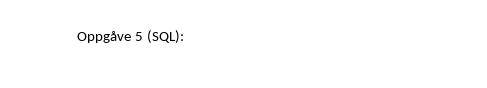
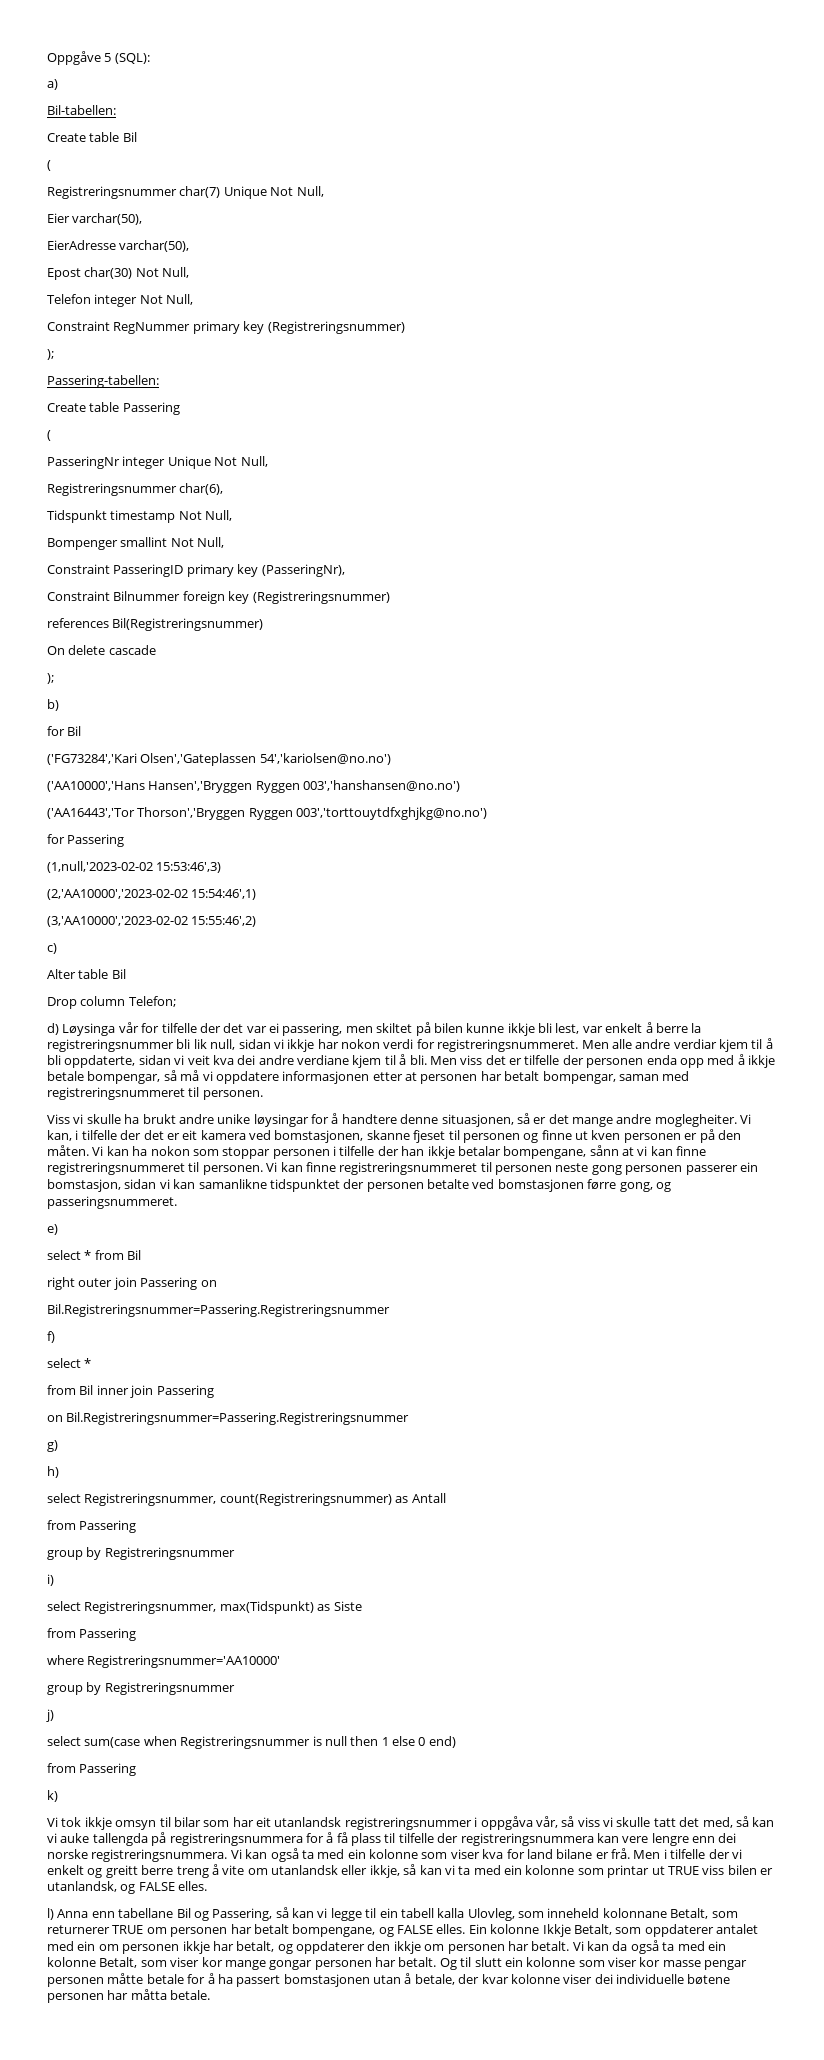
(184, 37) none -> [47,79,58,90] [47,105,116,115] [47,132,137,142] [47,160,51,171] [47,186,324,199] [47,213,143,225] [47,240,190,252] [47,267,190,280] [47,294,194,307] [47,321,405,334] [47,349,54,360] [47,375,159,388] [47,402,180,415] [47,430,51,441] [47,456,268,469] [47,483,224,496] [47,510,233,523] [47,537,225,550] [47,564,345,577] [47,591,390,604] [47,618,264,631] [47,645,156,655] [47,673,54,684] [47,699,59,711] [47,726,82,736] [47,753,391,766] [47,780,461,793] [47,807,488,820] [47,834,125,847] [47,861,222,873] [47,889,257,900] [47,916,257,927] [47,943,57,954] [47,969,126,979] [47,996,176,1009] [47,1022,702,1036] [47,1038,773,1052] [47,1054,775,1068] [47,1070,690,1084] [47,1087,263,1100] [47,1113,752,1127] [47,1129,741,1143] [47,1145,707,1159] [47,1162,758,1175] [47,1179,671,1192] [47,1196,177,1209] [47,1224,58,1235] [47,1250,142,1260] [47,1277,217,1290] [47,1304,390,1317] [47,1331,55,1343] [47,1358,92,1368] [47,1385,214,1398] [47,1412,410,1425] [47,1440,58,1452] [47,1466,59,1478] [47,1493,446,1506] [47,1520,137,1533] [47,1547,235,1560] [47,1574,54,1586] [47,1601,362,1614] [47,1628,137,1641] [47,1655,281,1668] [47,1682,235,1695] [46,1709,54,1722] [47,1736,456,1749] [47,1763,137,1776] [47,1790,58,1802] [47,1816,775,1830] [47,1832,737,1846] [47,1848,742,1862] [47,1864,773,1878] [47,1881,208,1894] [47,1907,738,1921] [47,1924,758,1937] [47,1940,726,1954] [47,1957,748,1970] [47,1973,731,1987] [47,1989,211,2003] // a) // Bil-tabellen: // Create table Bil // ( // Registreringsnummer char(7) Unique Not Null, // Eier varchar(50), // EierAdresse varchar(50), // Epost char(30) Not Null, // Telefon integer Not Null, // Constraint RegNummer primary key (Registreringsnummer) // ); // Passering-tabellen: // Create table Passering // ( // PasseringNr integer Unique Not Null, // Registreringsnummer char(6), // Tidspunkt timestamp Not Null, // Bompenger smallint Not Null, // Constraint PasseringID primary key (PasseringNr), // Constraint Bilnummer foreign key (Registreringsnummer) // references Bil(Registreringsnummer) // On delete cascade // ); // b) // for Bil // ('FG73284','Kari Olsen','Gateplassen 54','kariolsen@no.no') // ('AA10000','Hans Hansen','Bryggen Ryggen 003','hanshansen@no.no') // ('AA16443','Tor Thorson','Bryggen Ryggen 003','torttouytdfxghjkg@no.no') // for Passering // (1,null,'2023-02-02 15:53:46',3) // (2,'AA10000','2023-02-02 15:54:46',1) // (3,'AA10000','2023-02-02 15:55:46',2) // c) // Alter table Bil // Drop column Telefon; // d) Løysinga vår for tilfelle der det var ei passering, men skiltet på bilen kunne ikkje bli lest, var enkelt å berre la registreringsnummer bli lik null, sidan vi ikkje har nokon verdi for registreringsnummeret. Men alle andre verdiar kjem til å bli oppdaterte, sidan vi veit kva dei andre verdiane kjem til å bli. Men viss det er tilfelle der personen enda opp med å ikkje betale bompengar, så må vi oppdatere informasjonen etter at personen har betalt bompengar, saman med registreringsnummeret til personen. // Viss vi skulle ha brukt andre unike løysingar for å handtere denne situasjonen, så er det mange andre moglegheiter. Vi kan, i tilfelle der det er eit kamera ved bomstasjonen, skanne fjeset til personen og finne ut kven personen er på den måten. Vi kan ha nokon som stoppar personen i tilfelle der han ikkje betalar bompengane, sånn at vi kan finne registreringsnummeret til personen. Vi kan finne registreringsnummeret til personen neste gong personen passerer ein bomstasjon, sidan vi kan samanlikne tidspunktet der personen betalte ved bomstasjonen førre gong, og passeringsnummeret. // e) // select * from Bil // right outer join Passering on // Bil.Registreringsnummer=Passering.Registreringsnummer // f) // select * // from Bil inner join Passering // on Bil.Registreringsnummer=Passering.Registreringsnummer // g) // h) // select Registreringsnummer, count(Registreringsnummer) as Antall // from Passering // group by Registreringsnummer // i) // select Registreringsnummer, max(Tidspunkt) as Siste // from Passering // where Registreringsnummer='AA10000' // group by Registreringsnummer // j) // select sum(case when Registreringsnummer is null then 1 else 0 end) // from Passering // k) // Vi tok ikkje omsyn til bilar som har eit utanlandsk registreringsnummer i oppgåva vår, så viss vi skulle tatt det med, så kan vi auke tallengda på registreringsnummera for å få plass til tilfelle der registreringsnummera kan vere lengre enn dei norske registreringsnummera. Vi kan også ta med ein kolonne som viser kva for land bilane er frå. Men i tilfelle der vi enkelt og greitt berre treng å vite om utanlandsk eller ikkje, så kan vi ta med ein kolonne som printar ut TRUE viss bilen er utanlandsk, og FALSE elles. // l) Anna enn tabellane Bil og Passering, så kan vi legge til ein tabell kalla Ulovleg, som inneheld kolonnane Betalt, som returnerer TRUE om personen har betalt bompengane, og FALSE elles. Ein kolonne Ikkje Betalt, som oppdaterer antalet med ein om personen ikkje har betalt, og oppdaterer den ikkje om personen har betalt. Vi kan da også ta med ein kolonne Betalt, som viser kor mange gongar personen har betalt. Og til slutt ein kolonne som viser kor masse pengar personen måtte betale for å ha passert bomstasjonen utan å betale, der kvar kolonne viser dei individuelle bøtene personen har måtta betale.

